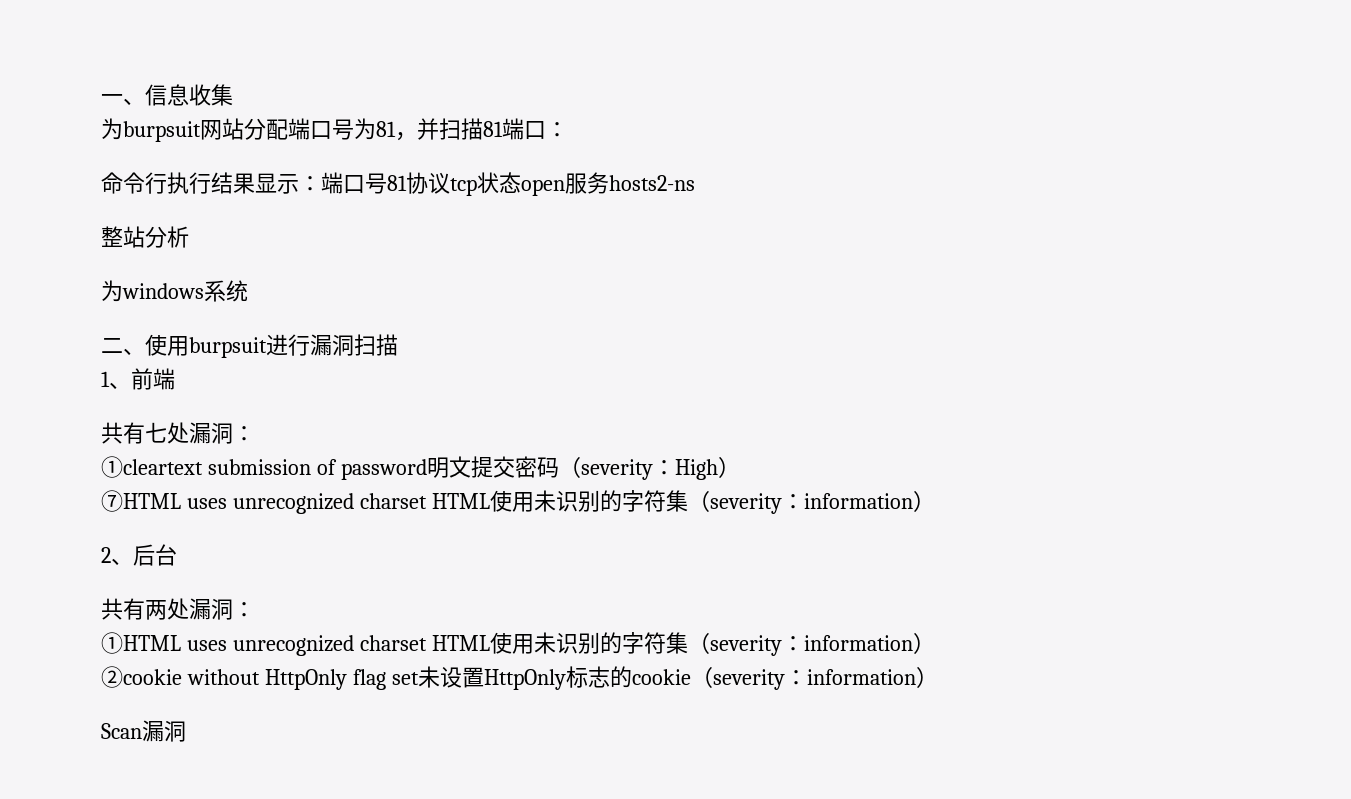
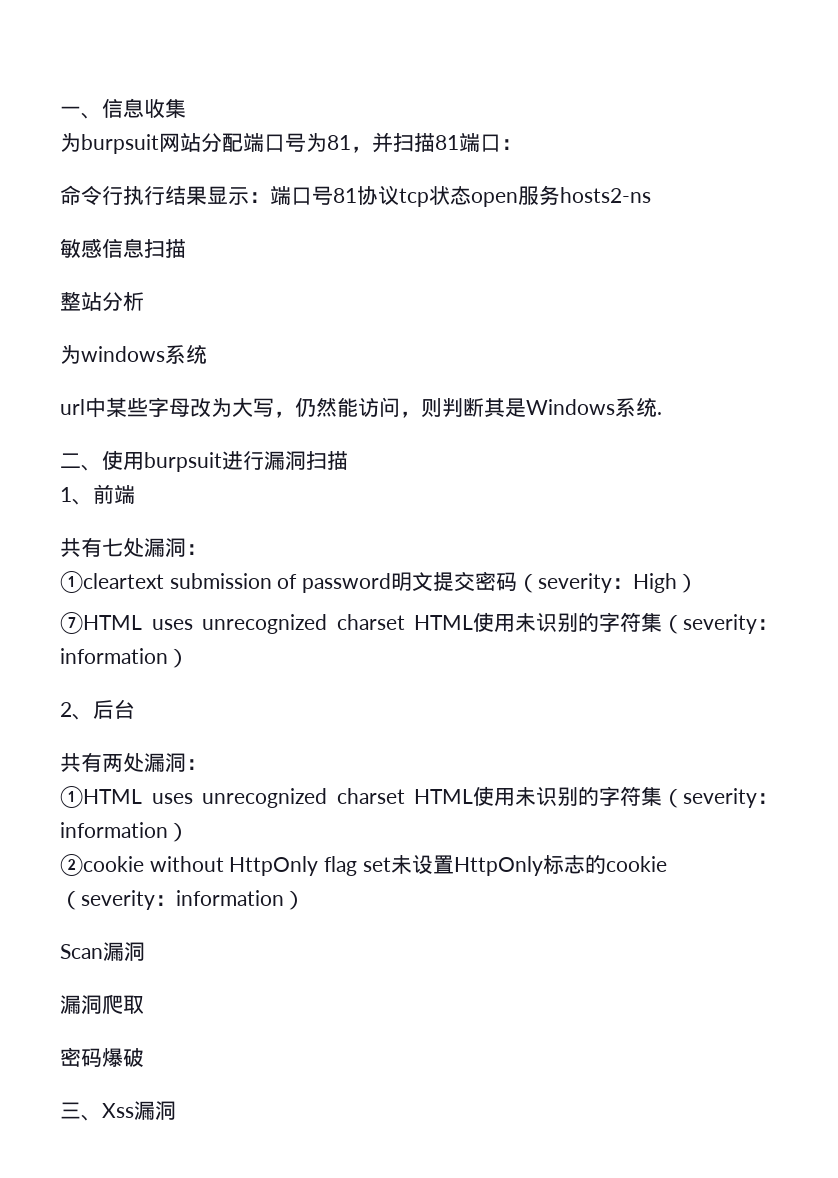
(695, 183) none -> [60,238,186,258] // 敏感信息扫描
(248, 291) none -> [60,397,662,418] // url中某些字母改为大写，仍然能访问，则判断其是Windows系统.
(186, 731) none -> [60,994,144,1014] [60,1047,144,1067] [60,1101,176,1121] // 漏洞爬取 // 密码爆破 // 三、Xss漏洞

